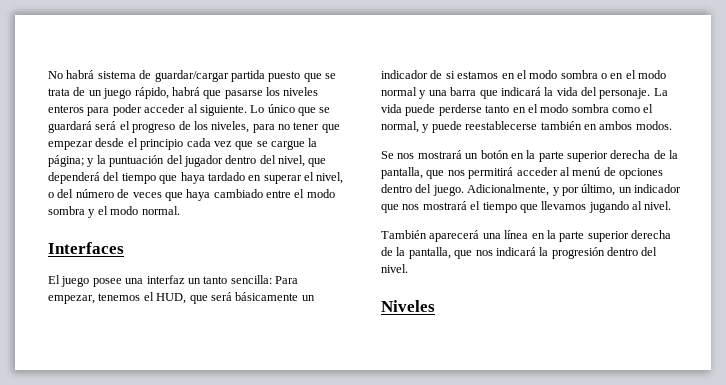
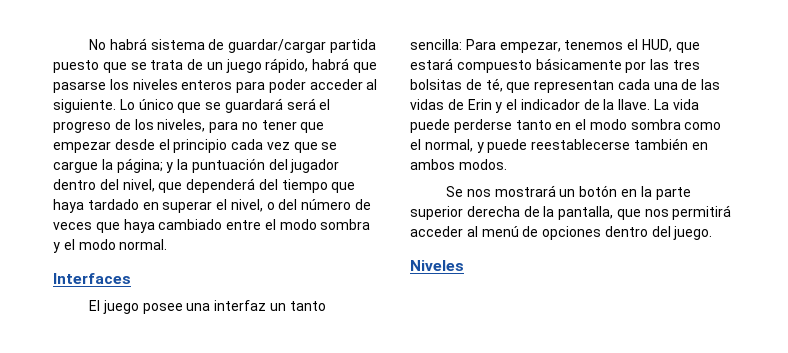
[210,292,315,301] [381,70,667,79] [381,87,651,99] será básicamente un indicador de si estamos en el modo sombra o en el modo normal y una barra que indicará la vida del personaje. -> [410,58,700,73] [410,78,721,93] [410,99,651,113] estará compuesto básicamente por las tres bolsitas de té, que representan cada una de las vidas de Erin y el indicador de la llave.
[467,184,681,196] [381,201,672,213] [381,230,671,242] [381,247,658,259] [381,264,408,273] Adicionalmente, y por último, un indicador que nos mostrará el tiempo que llevamos jugando al nivel. // También aparecerá una línea en la parte superior derecha de la pantalla, que nos indicará la progresión dentro del nivel. -> (713, 233) none

